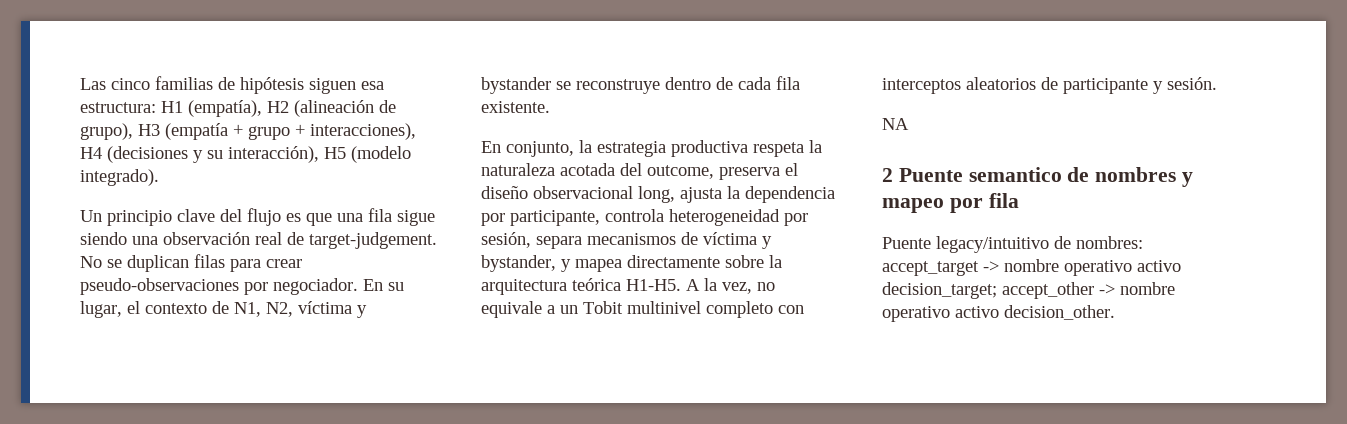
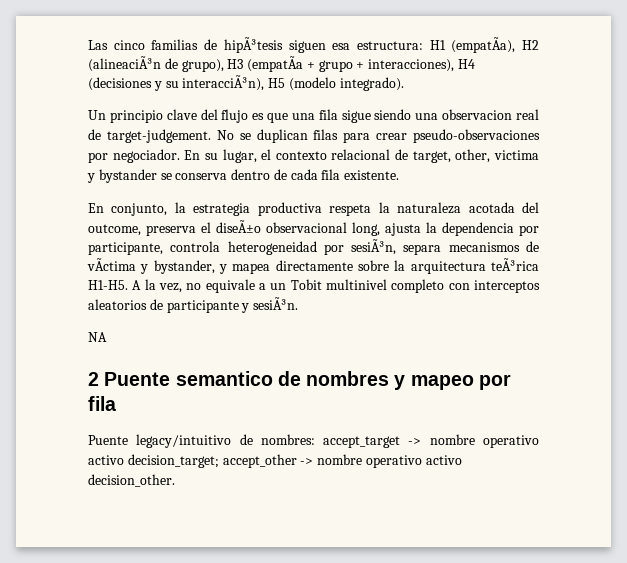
[240,77,304,94] hipótesis -> [223,37,283,53] hipÃ³tesis
[188,100,374,117] (empatía), H2 (alineación -> [451,37,539,53] [88,56,161,72] (empatÃa), H2 (alineaciÃ³n
[165,123,228,140] (empatía -> [247,56,304,72] (empatÃa
[228,146,319,163] interacción), -> [182,75,265,91] interacciÃ³n),
[163,232,250,245] observación -> [442,109,513,120] observacion
[212,301,352,317] de N1, N2, víctima -> [331,149,539,163] relacional de target, other, victima
[576,79,660,94] reconstruye -> [175,173,228,180] conserva
[481,186,528,199] diseño -> [216,220,261,233] diseÃ±o
[481,232,531,248] sesión, -> [351,239,397,255] sesiÃ³n,
[703,232,757,245] víctima -> [87,258,136,271] vÃctima
[572,278,621,291] teórica -> [490,258,539,271] teÃ³rica
[1167,77,1217,90] sesión. -> [253,297,299,310] sesiÃ³n.

